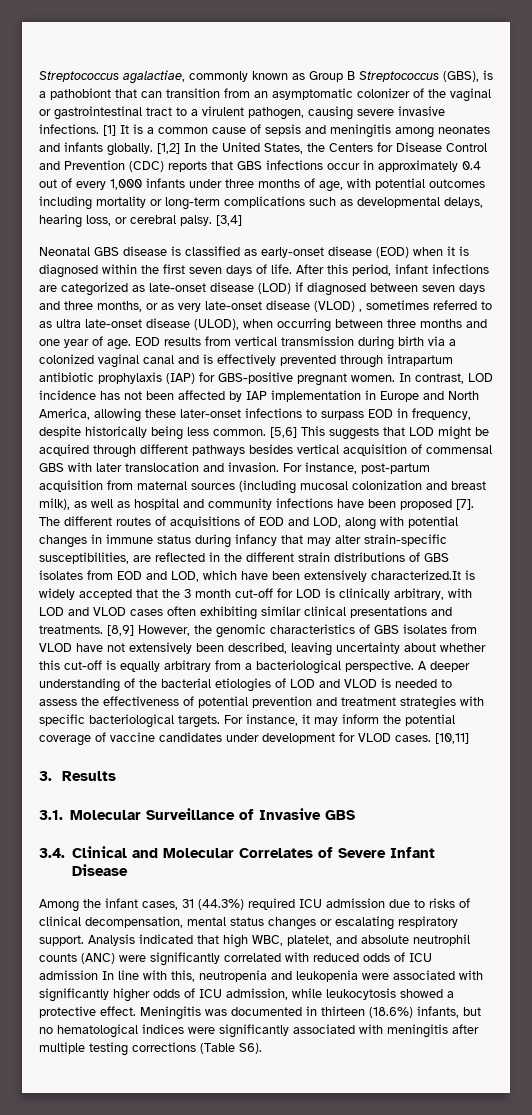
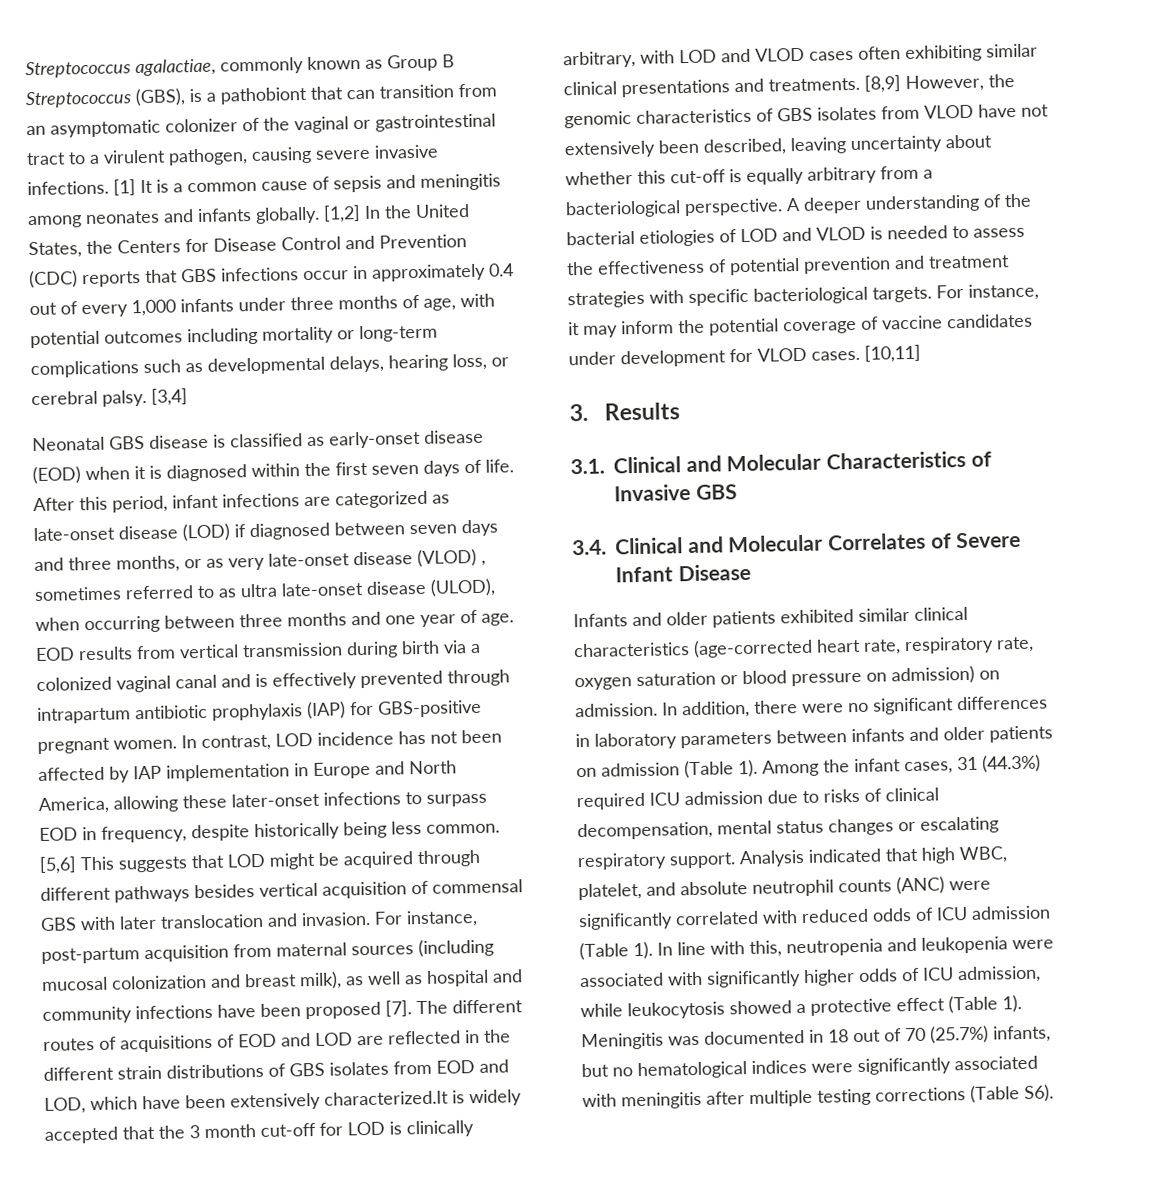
[313,516,458,530] [39,534,447,548] [39,552,129,564] LOD, along with potential changes in immune status during infancy that may alter strain-specific susceptibilities, -> [315,1032,353,1046] LOD
[69,808,235,820] Molecular Surveillance -> [613,450,967,474] Clinical and Molecular Characteristics
(128, 870) none -> [573,606,968,628] [573,636,1034,658] [574,665,1000,691] [575,695,1048,719] [575,725,1053,750] [576,759,758,779] Infants and older patients exhibited similar clinical characteristics (age-corrected heart rate, respiratory rate, oxygen saturation or blood pressure on admission) on admission. In addition, there were no significant differences in laboratory parameters between infants and older patients on admission (Table 1).
(98, 975) none -> [579,941,653,961] (Table 1).
[100,1006,136,1016] effect. -> [896,995,1022,1014] effect (Table 1).
[321,1006,413,1018] thirteen (18.6%) -> [828,1025,989,1044] 18 out of 70 (25.7%)

